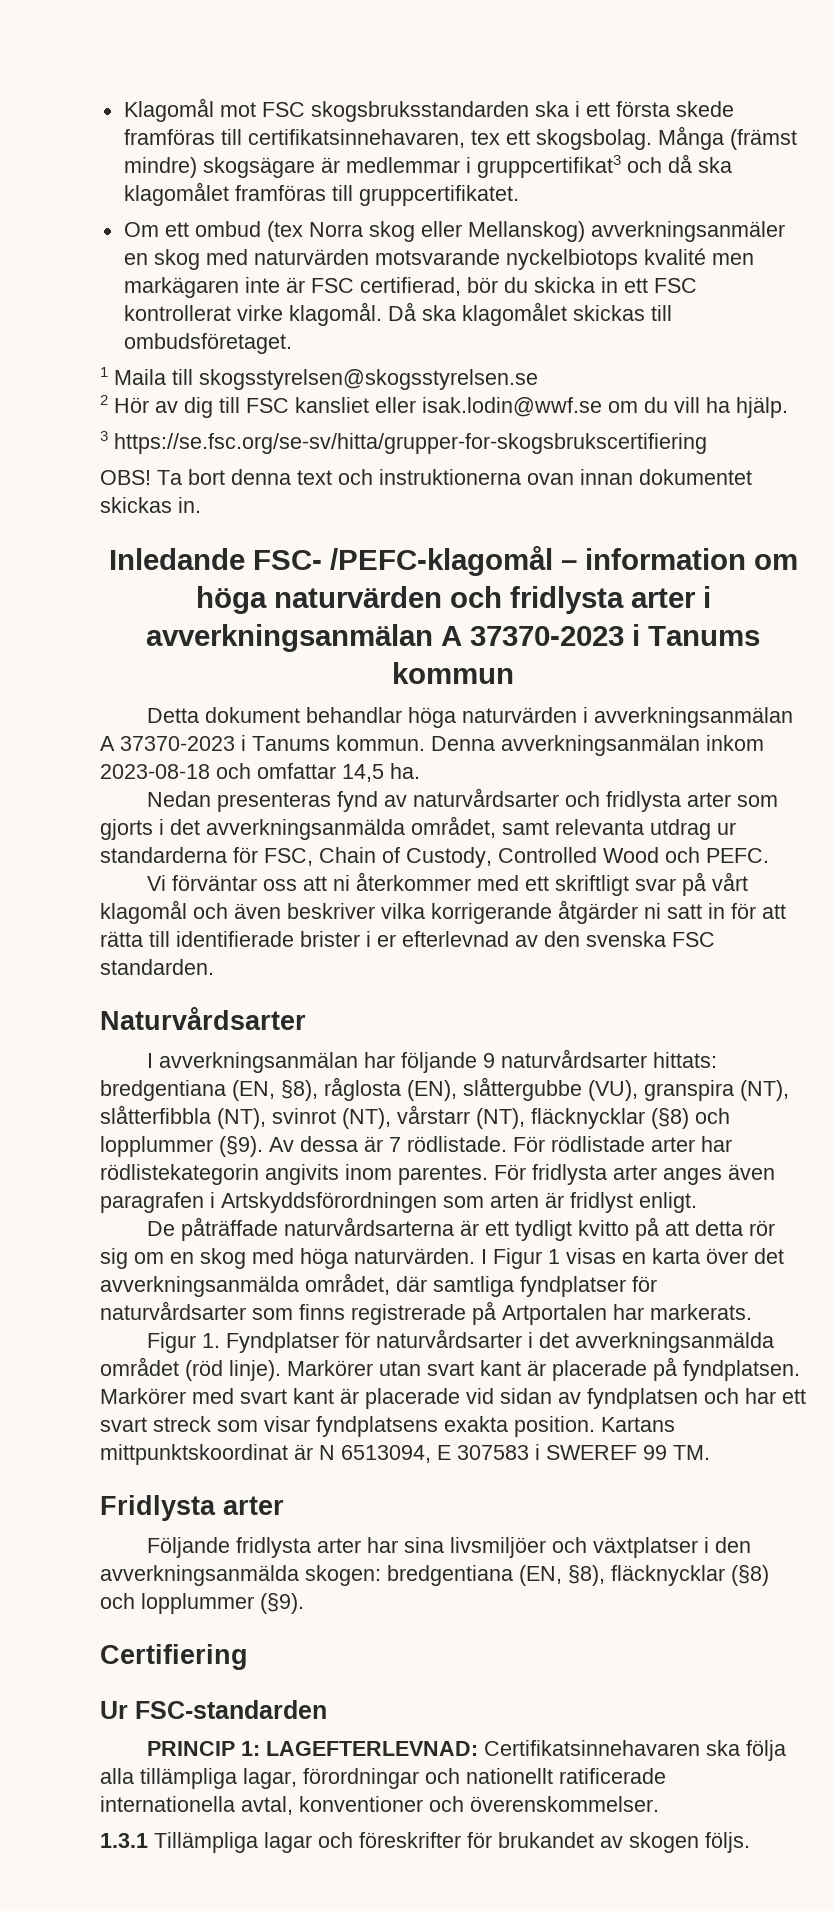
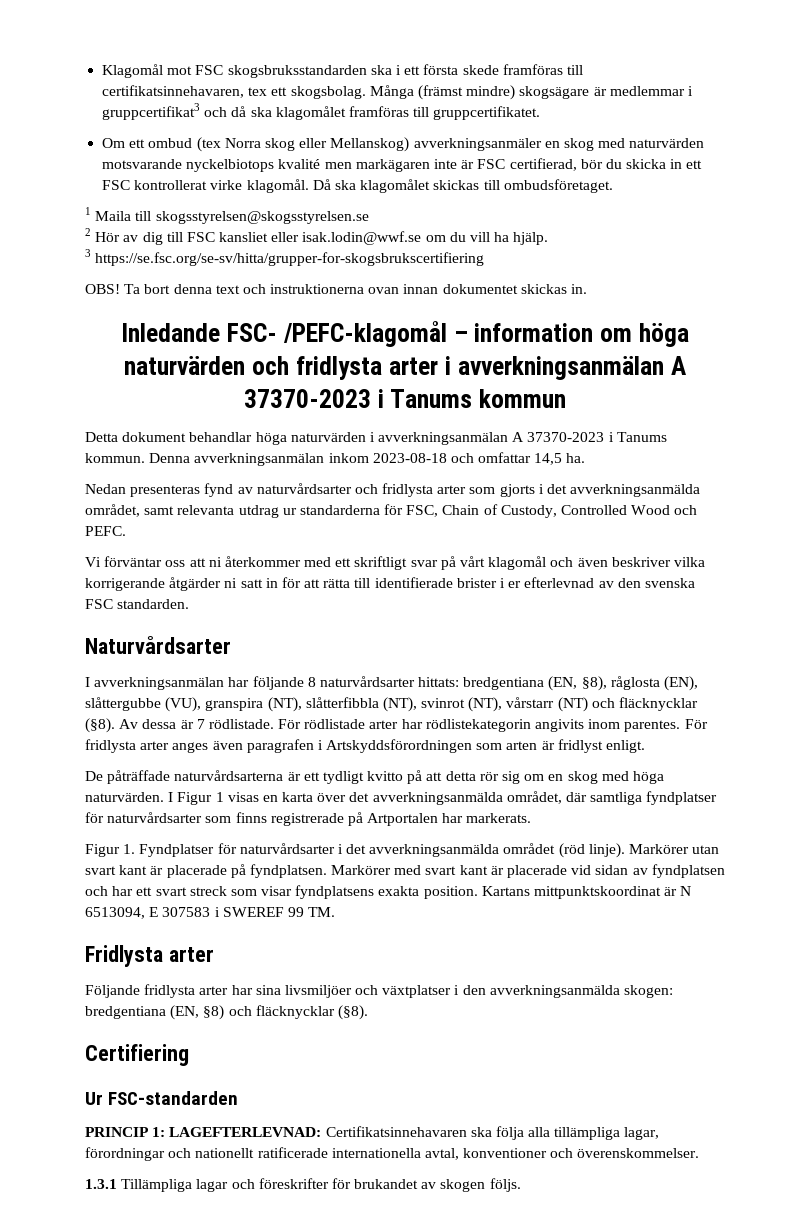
[482,1053,495,1068] 9 -> [307,677,316,687] 8
[476,1108,730,1129] [100,1136,263,1157] (NT), fläcknycklar (§8) och lopplummer (§9). -> [557,697,699,712] [85,718,115,733] (NT) och fläcknycklar (§8).
[568,1565,769,1586] [100,1593,304,1614] §8), fläcknycklar (§8) och lopplummer (§9). -> [203,1005,368,1020] §8) och fläcknycklar (§8).

